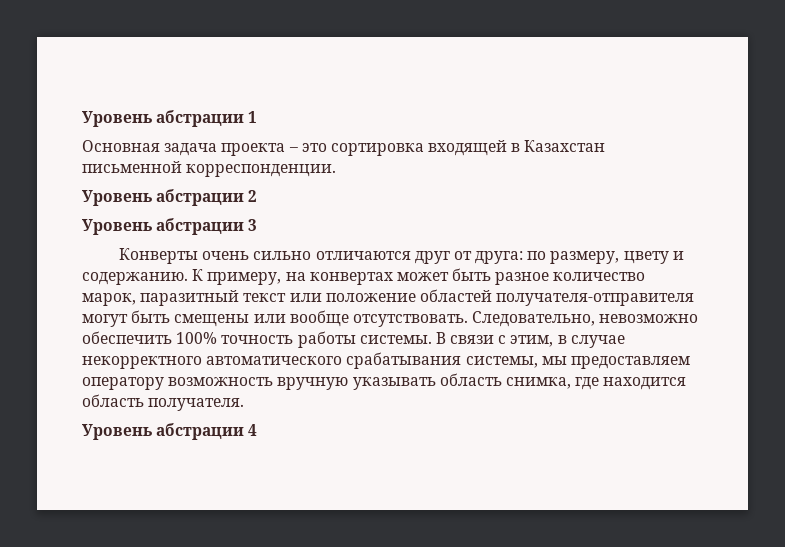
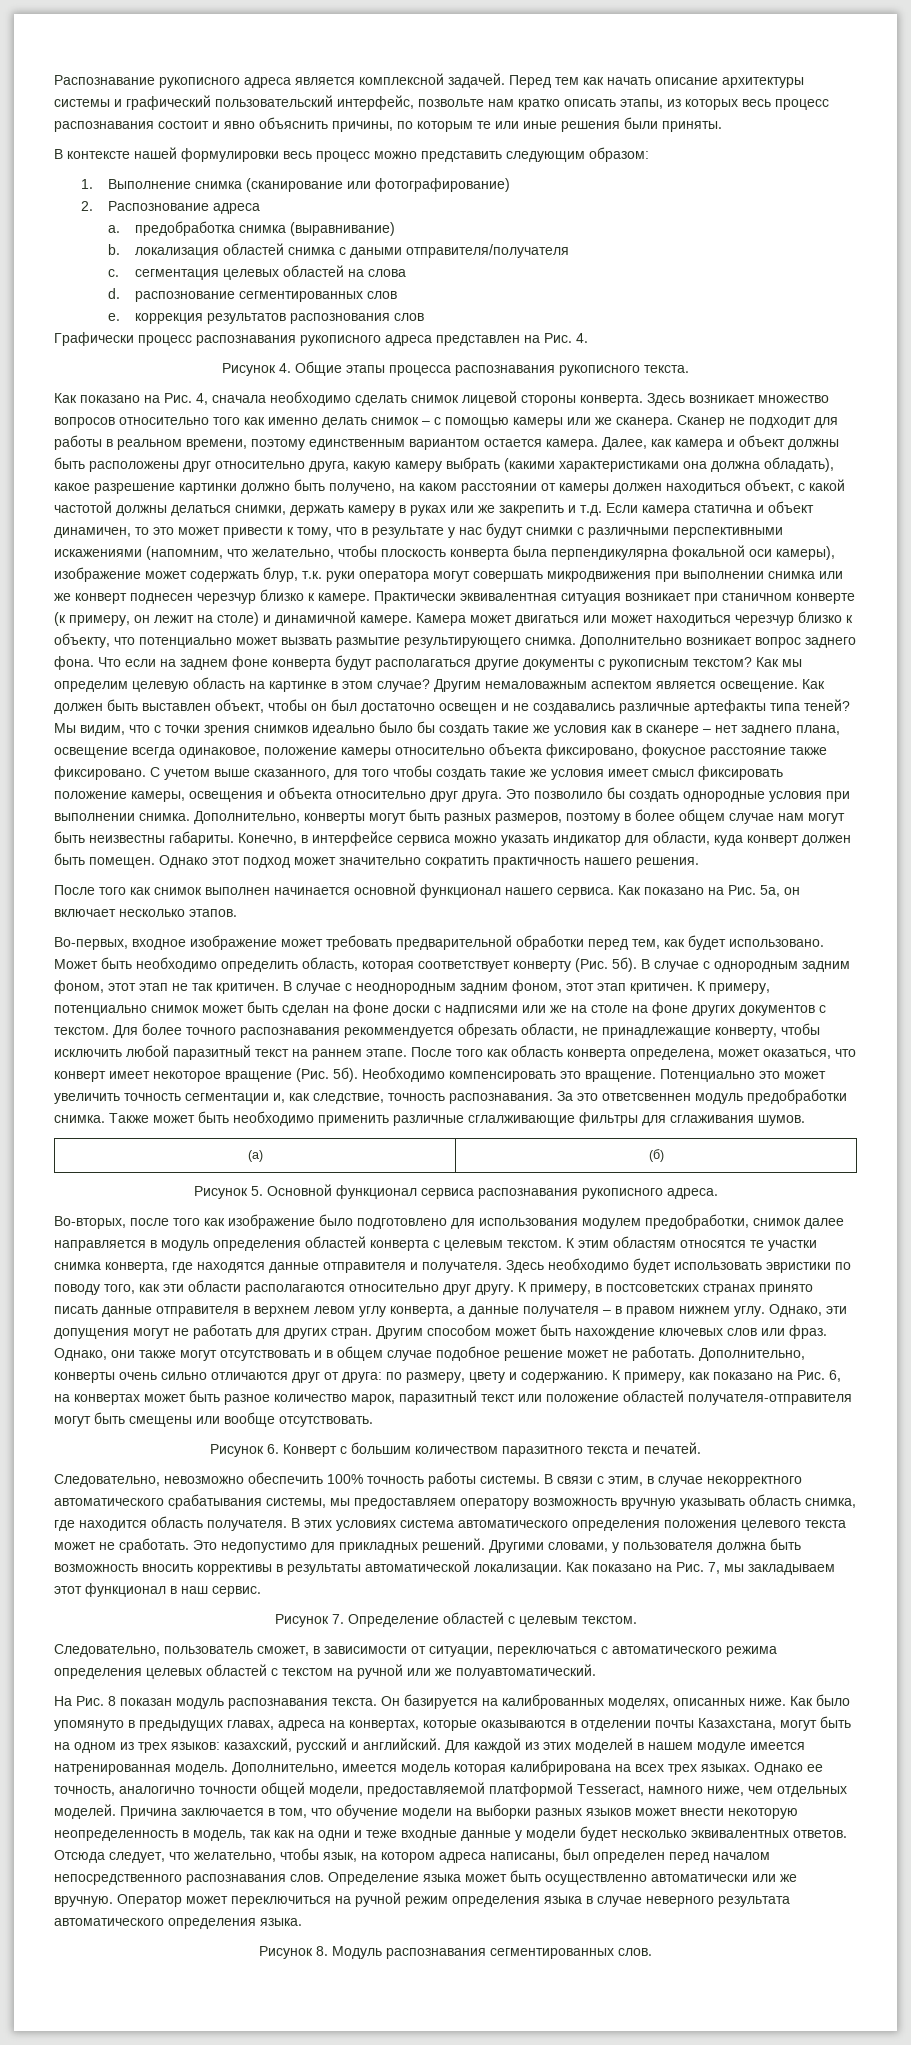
[82,110,258,127] [82,140,606,156] [82,161,337,177] [82,189,258,206] [82,218,258,235] [119,248,199,264] Уровень абстрации 1 // Основная задача проекта – это сортировка входящей в Казахстан письменной корреспонденции. // Уровень абстрации 2 // Уровень абстрации 3 // Конверты -> [54,73,804,88] [54,95,829,110] [54,117,722,132] [54,147,649,162] [80,178,510,192] [80,201,260,214] [107,221,395,236] [107,243,569,258] [107,265,406,280] [107,288,397,302] [107,313,424,324] [54,332,588,346] [222,361,689,376] [54,391,829,406] [54,415,838,428] [54,435,839,450] [54,457,834,472] [54,479,845,494] [54,501,814,516] [54,523,783,538] [54,545,835,560] [54,567,843,582] [54,589,855,604] [54,611,853,626] [54,633,856,648] [54,655,802,670] [54,677,825,692] [54,699,850,714] [54,721,840,736] [54,743,827,758] [54,765,783,780] [54,787,850,802] [54,809,845,824] [54,831,851,846] [54,853,699,868] [54,883,800,898] [54,909,237,917] [54,935,824,950] [54,957,850,972] [54,980,770,994] [54,1001,826,1016] [54,1023,820,1038] [54,1045,856,1060] [54,1067,826,1082] [54,1089,847,1104] [54,1111,805,1126] [247,1150,263,1162] [648,1149,664,1162] [193,1184,718,1199] [54,1214,844,1229] [54,1236,817,1251] [54,1258,851,1273] [54,1280,813,1295] [54,1304,847,1317] [54,1324,827,1339] [54,1346,805,1361] [54,1372,115,1383] Распознавание рукописного адреса является комплексной задачей. Перед тем как начать описание архитектуры системы и графический пользовательский интерфейс, позвольте нам кратко описать этапы, из которых весь процесс распознавания состоит и явно объяснить причины, по которым те или иные решения были приняты. // В контексте нашей формулировки весь процесс можно представить следующим образом: // 1. Выполнение снимка (сканирование или фотографирование) // 2. Распознование адреса // a. предобработка снимка (выравнивание) // b. локализация областей снимка с даными отправителя/получателя // c. сегментация целевых областей на слова // d. распознование сегментированных слов // e. коррекция результатов распознования слов // Графически процесс распознавания рукописного адреса представлен на Рис. 4. // Рисунок 4. Общие этапы процесса распознавания рукописного текста. // Как показано на Рис. 4, сначала необходимо сделать снимок лицевой стороны конверта. Здесь возникает множество вопросов относительно того как именно делать снимок – с помощью камеры или же сканера. Сканер не подходит для работы в реальном времени, поэтому единственным вариантом остается камера. Далее, как камера и объект должны быть расположены друг относительно друга, какую камеру выбрать (какими характеристиками она должна обладать), какое разрешение картинки должно быть получено, на каком расстоянии от камеры должен находиться объект, с какой частотой должны делаться снимки, держать камеру в руках или же закрепить и т.д. Если камера статична и объект динамичен, то это может привести к тому, что в результате у нас будут снимки с различными перспективными искажениями (напомним, что желательно, чтобы плоскость конверта была перпендикулярна фокальной оси камеры), изображение может содержать блур, т.к. руки оператора могут совершать микродвижения при выполнении снимка или же конверт поднесен черезчур близко к камере. Практически эквивалентная ситуация возникает при станичном конверте (к примеру, он лежит на столе) и динамичной камере. Камера может двигаться или может находиться черезчур близко к объекту, что потенциально может вызвать размытие результирующего снимка. Дополнительно возникает вопрос заднего фона. Что если на заднем фоне конверта будут располагаться другие документы с рукописным текстом? Как мы определим целевую область на картинке в этом случае? Другим немаловажным аспектом является освещение. Как должен быть выставлен объект, чтобы он был достаточно освещен и не создавались различные артефакты типа теней? Мы видим, что с точки зрения снимков идеально было бы создать такие же условия как в сканере – нет заднего плана, освещение всегда одинаковое, положение камеры относительно объекта фиксировано, фокусное расстояние также фиксировано. С учетом выше сказанного, для того чтобы создать такие же условия имеет смысл фиксировать положение камеры, освещения и объекта относительно друг друга. Это позволило бы создать однородные условия при выполнении снимка. Дополнительно, конверты могут быть разных размеров, поэтому в более общем случае нам могут быть неизвестны габариты. Конечно, в интерфейсе сервиса можно указать индикатор для области, куда конверт должен быть помещен. Однако этот подход может значительно сократить практичность нашего решения. // После того как снимок выполнен начинается основной функционал нашего сервиса. Как показано на Рис. 5а, он включает несколько этапов. // Во-первых, входное изображение может требовать предварительной обработки перед тем, как будет использовано. Может быть необходимо определить область, которая соответствует конверту (Рис. 5б). В случае с однородным задним фоном, этот этап не так критичен. В случае с неоднородным задним фоном, этот этап критичен. К примеру, потенциально снимок может быть сделан на фоне доски с надписями или же на столе на фоне других документов с текстом. Для более точного распознавания рекоммендуется обрезать области, не принадлежащие конверту, чтобы исключить любой паразитный текст на раннем этапе. После того как область конверта определена, может оказаться, что конверт имеет некоторое вращение (Рис. 5б). Необходимо компенсировать это вращение. Потенциально это может увеличить точность сегментации и, как следствие, точность распознавания. За это ответсвеннен модуль предобработки снимка. Также может быть необходимо применить различные сглалживающие фильтры для сглаживания шумов. // (а) | (б) // Рисунок 5. Основной функционал сервиса распознавания рукописного адреса. // Во-вторых, после того как изображение было подготовлено для использования модулем предобработки, снимок далее направляется в модуль определения областей конверта с целевым текстом. К этим областям относятся те участки снимка конверта, где находятся данные отправителя и получателя. Здесь необходимо будет использовать эвристики по поводу того, как эти области располагаются относительно друг другу. К примеру, в постсоветских странах принято писать данные отправителя в верхнем левом углу конверта, а данные получателя – в правом нижнем углу. Однако, эти допущения могут не работать для других стран. Другим способом может быть нахождение ключевых слов или фраз. Однако, они также могут отсутствовать и в общем случае подобное решение может не работать. Дополнительно, конверты
(282, 278) none -> [689,1370,841,1382] как показано на Рис. 6,
(468, 320) none -> [210,1442,701,1457] // Рисунок 6. Конверт с большим количеством паразитного текста и печатей. //
[82,423,258,440] // Уровень абстрации 4 -> [291,1518,846,1531] [54,1538,801,1553] [54,1560,835,1575] [54,1583,261,1597] [274,1612,637,1627] [54,1644,777,1657] [54,1664,596,1679] [54,1694,850,1709] [54,1716,851,1731] [54,1738,805,1753] [54,1760,823,1775] [54,1782,847,1797] [54,1804,798,1819] [54,1826,847,1841] [54,1848,770,1863] [54,1870,797,1885] [54,1892,790,1907] [54,1918,302,1929] [259,1946,652,1959] В этих условиях система автоматического определения положения целевого текста может не сработать. Это недопустимо для прикладных решений. Другими словами, у пользователя должна быть возможность вносить коррективы в результаты автоматической локализации. Как показано на Рис. 7, мы закладываем этот функционал в наш сервис. // Рисунок 7. Определение областей с целевым текстом. // Следовательно, пользователь сможет, в зависимости от ситуации, переключаться с автоматического режима определения целевых областей с текстом на ручной или же полуавтоматический. // На Рис. 8 показан модуль распознавания текста. Он базируется на калиброванных моделях, описанных ниже. Как было упомянуто в предыдущих главах, адреса на конвертах, которые оказываются в отделении почты Казахстана, могут быть на одном из трех языков: казахский, русский и английский. Для каждой из этих моделей в нашем модуле имеется натренированная модель. Дополнительно, имеется модель которая калибрирована на всех трех языках. Однако ее точность, аналогично точности общей модели, предоставляемой платформой Tesseract, намного ниже, чем отдельных моделей. Причина заключается в том, что обучение модели на выборки разных языков может внести некоторую неопределенность в модель, так как на одни и теже входные данные у модели будет несколько эквивалентных ответов. Отсюда следует, что желательно, чтобы язык, на котором адреса написаны, был определен перед началом непосредственного распознавания слов. Определение языка может быть осуществленно автоматически или же вручную. Оператор может переключиться на ручной режим определения языка в случае неверного результата автоматического определения языка. // Рисунок 8. Модуль распознавания сегментированных слов.

